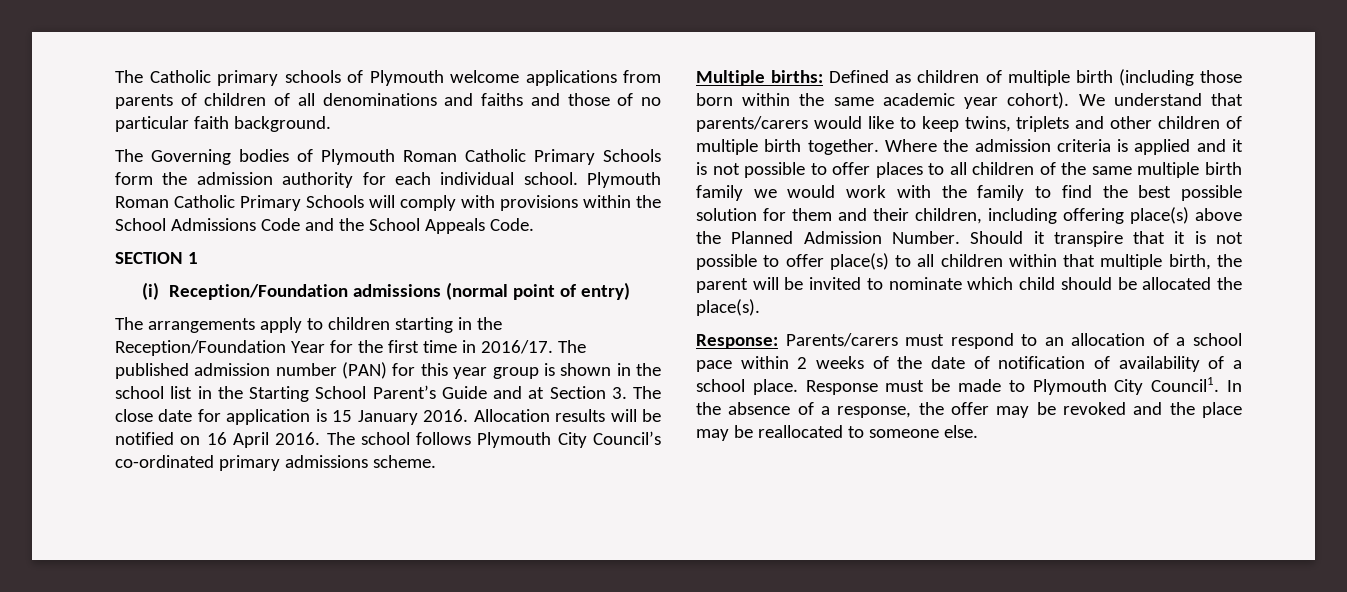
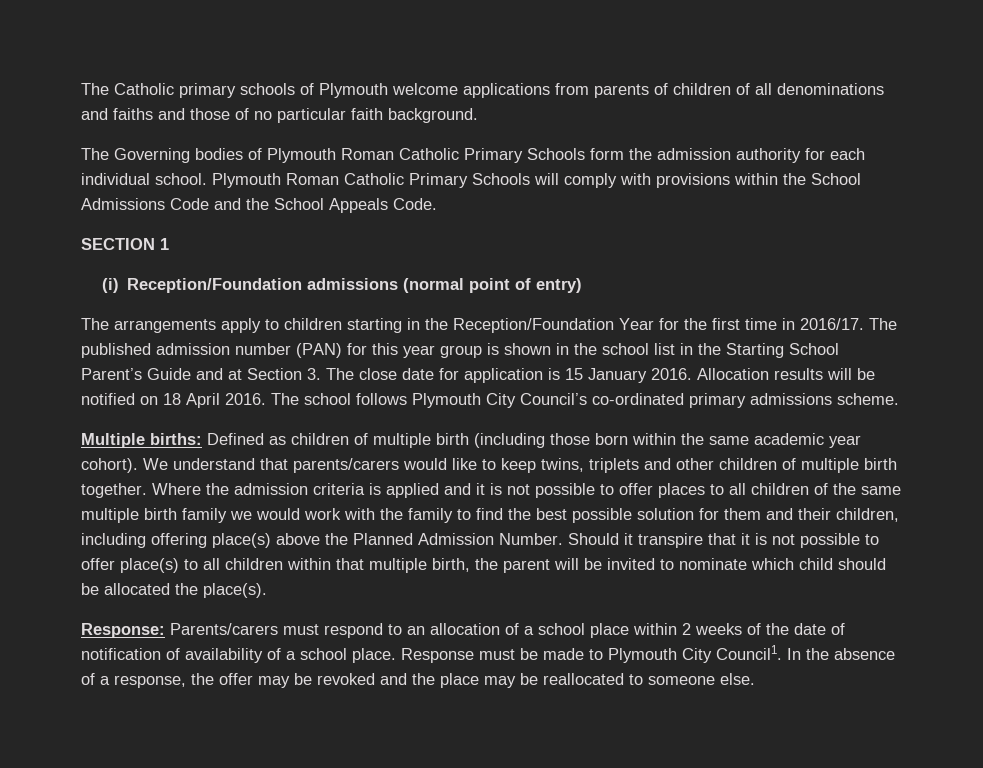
[206,432,227,445] 16 -> [163,393,181,405] 18
[696,360,732,372] pace -> [590,623,629,638] place

